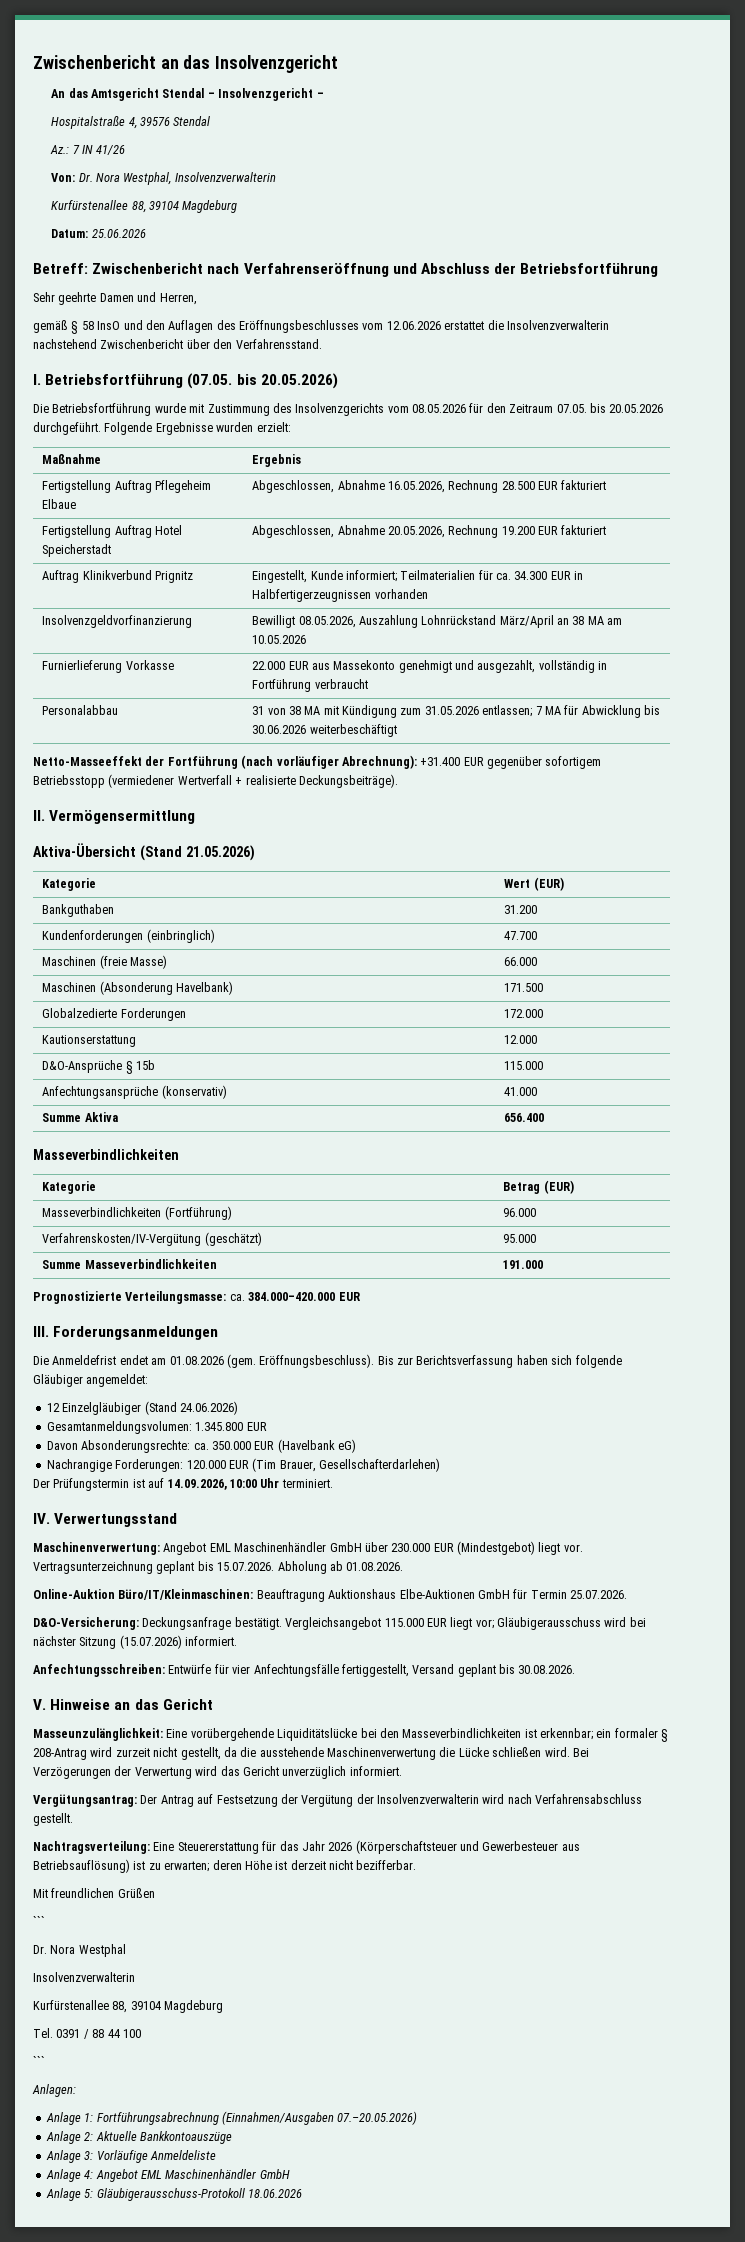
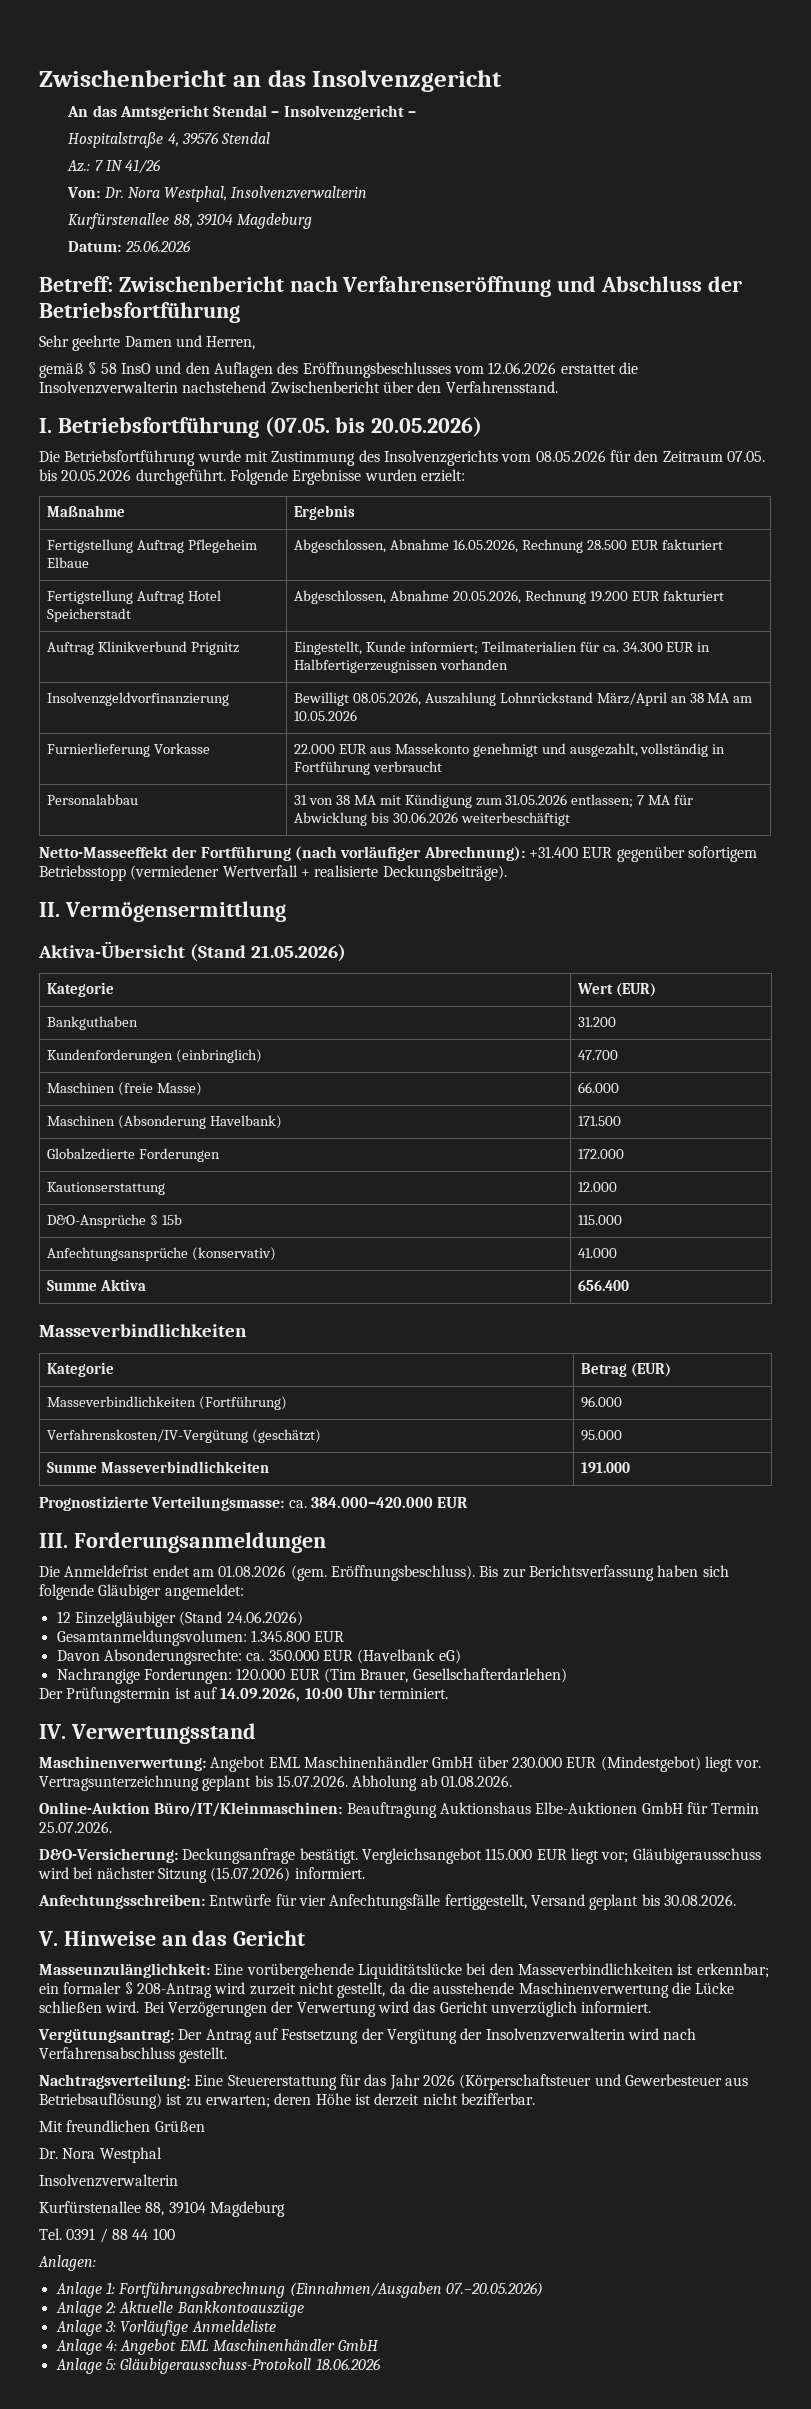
[33,1916,45,1926] // ``` -> (205, 2126) none
[33,2056,45,2066] // ``` -> (175, 2234) none

